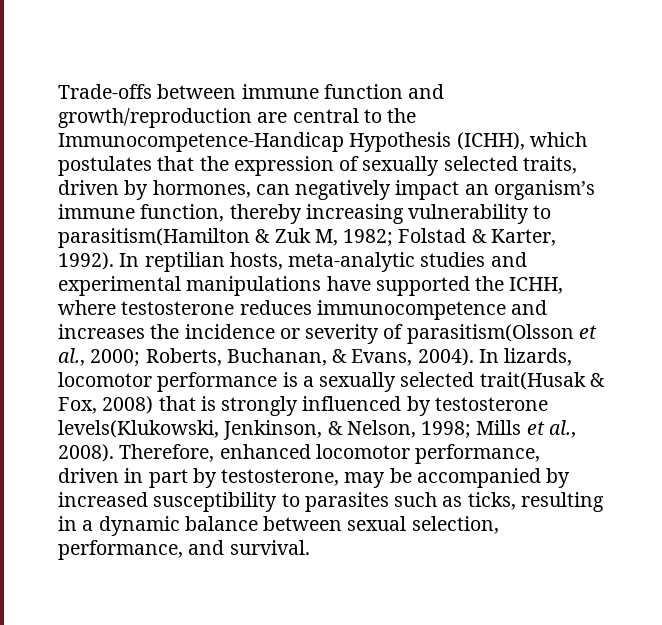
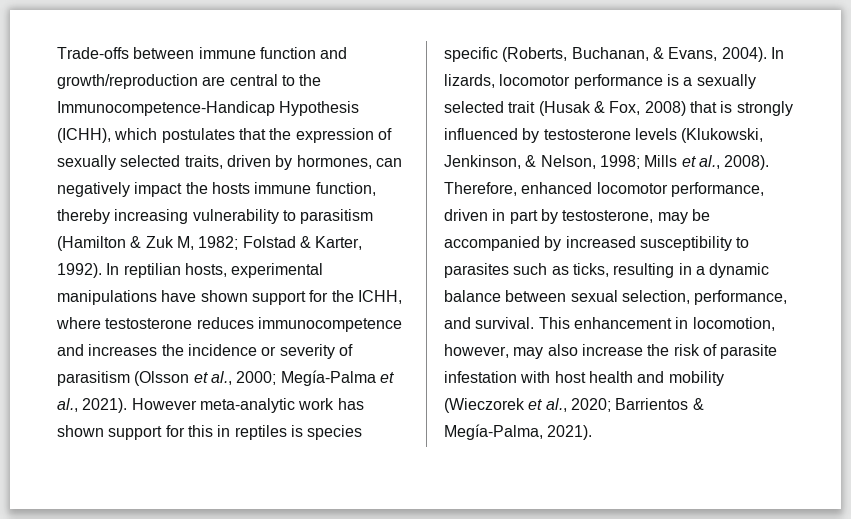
[464,180,595,200] an organism’s -> [185,182,250,194] the hosts
[58,228,250,248] parasitism(Hamilton -> [300,209,374,224] [57,236,126,251] parasitism (Hamilton
[288,252,527,272] [58,276,470,296] meta-analytic studies and experimental manipulations have supported -> [231,263,324,278] [57,290,329,305] experimental manipulations have shown support for
[406,324,574,344] parasitism(Olsson -> [57,371,190,386] parasitism (Olsson
[145,348,222,366] Roberts, -> [280,370,394,386] [57,398,364,413] [57,425,363,440] [444,47,568,62] Megía-Palma et al., 2021). However meta-analytic work has shown support for this in reptiles is species specific (Roberts,
[479,372,586,390] trait(Husak -> [508,101,591,116] trait (Husak
[58,420,219,438] levels(Klukowski, -> [634,128,764,143] levels (Klukowski,
(310, 547) none -> [538,317,775,331] [444,344,778,359] [444,371,724,386] [444,398,704,413] [444,424,593,440] This enhancement in locomotion, however, may also increase the risk of parasite infestation with host health and mobility (Wieczorek et al., 2020; Barrientos & Megía-Palma, 2021).

